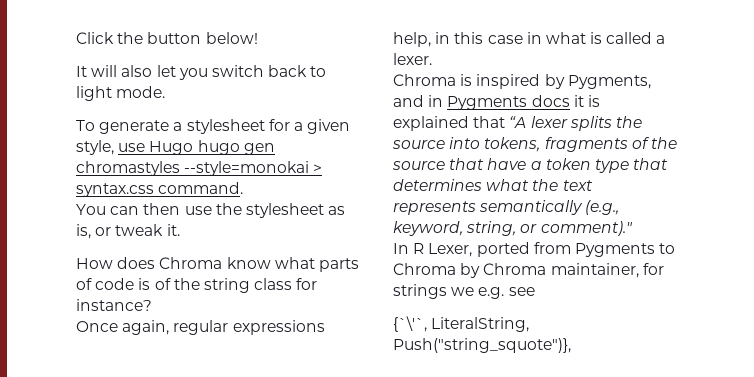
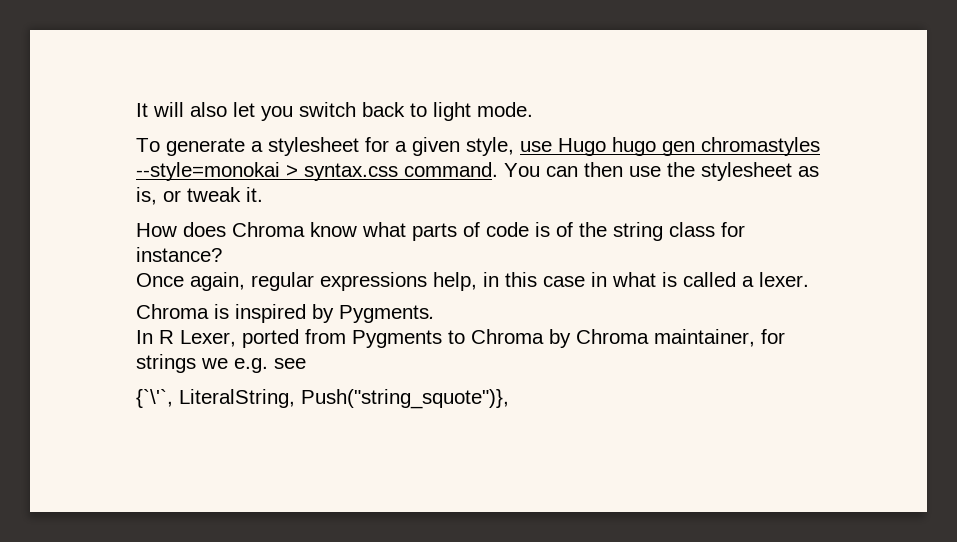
[76,32,258,44] Click the button below! // -> (136, 110) none
(244, 188) // -> (498, 169) none
[567,75,651,89] [393,95,600,110] [393,116,642,131] [392,137,677,152] [392,158,669,173] [393,179,593,191] [393,200,620,215] [393,221,633,236] Pygments, and in Pygments docs it is explained that “A lexer splits the source into tokens, fragments of the source that have a token type that determines what the text represents semantically (e.g., keyword, string, or comment)." -> [339,305,435,323] Pygments.

